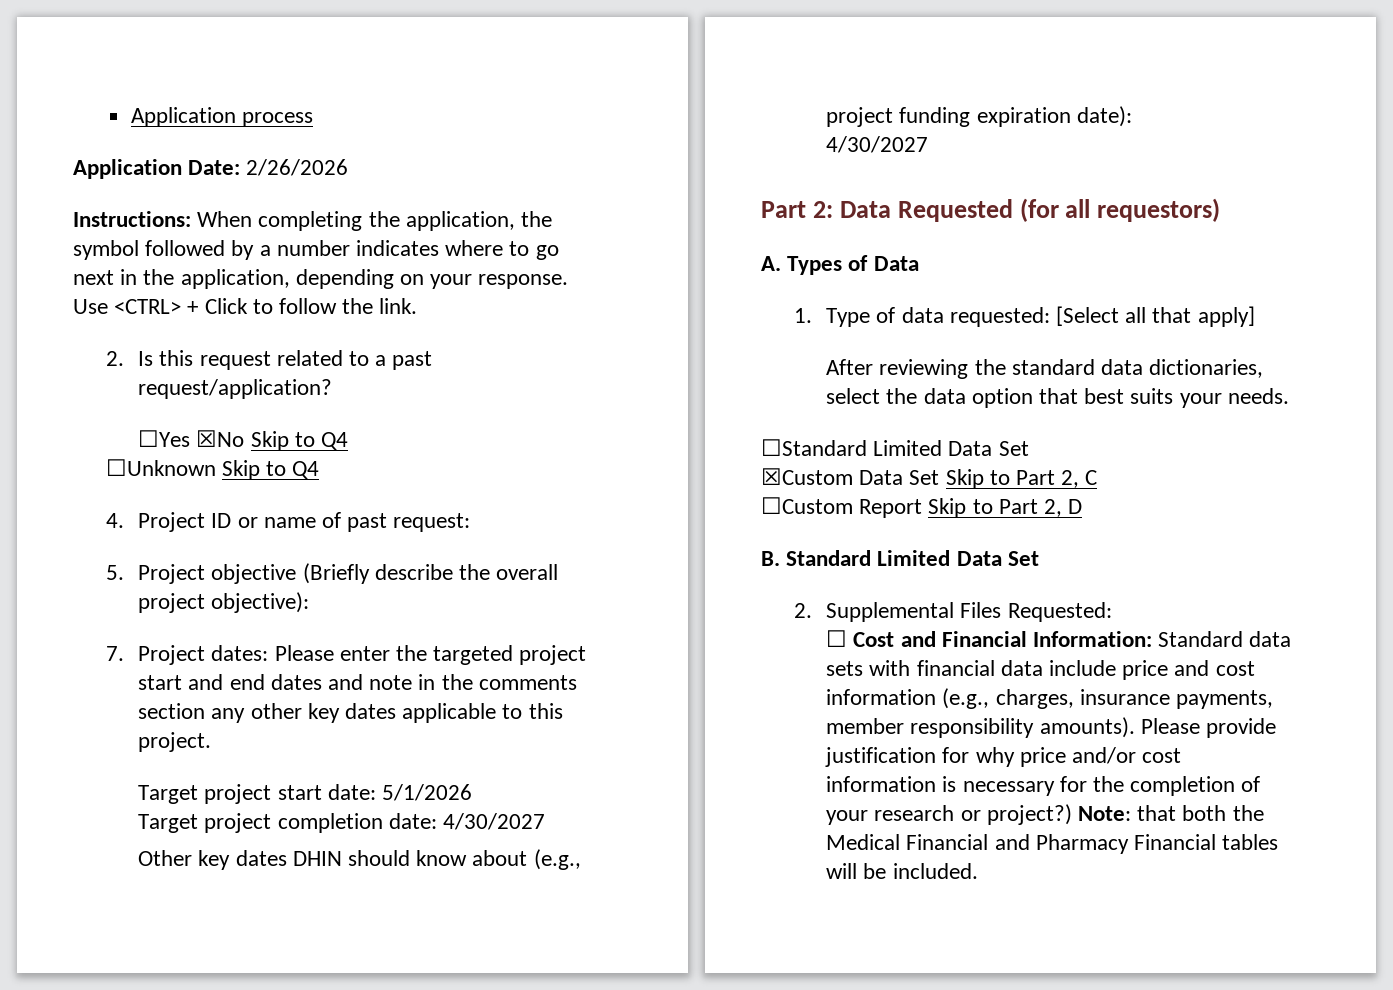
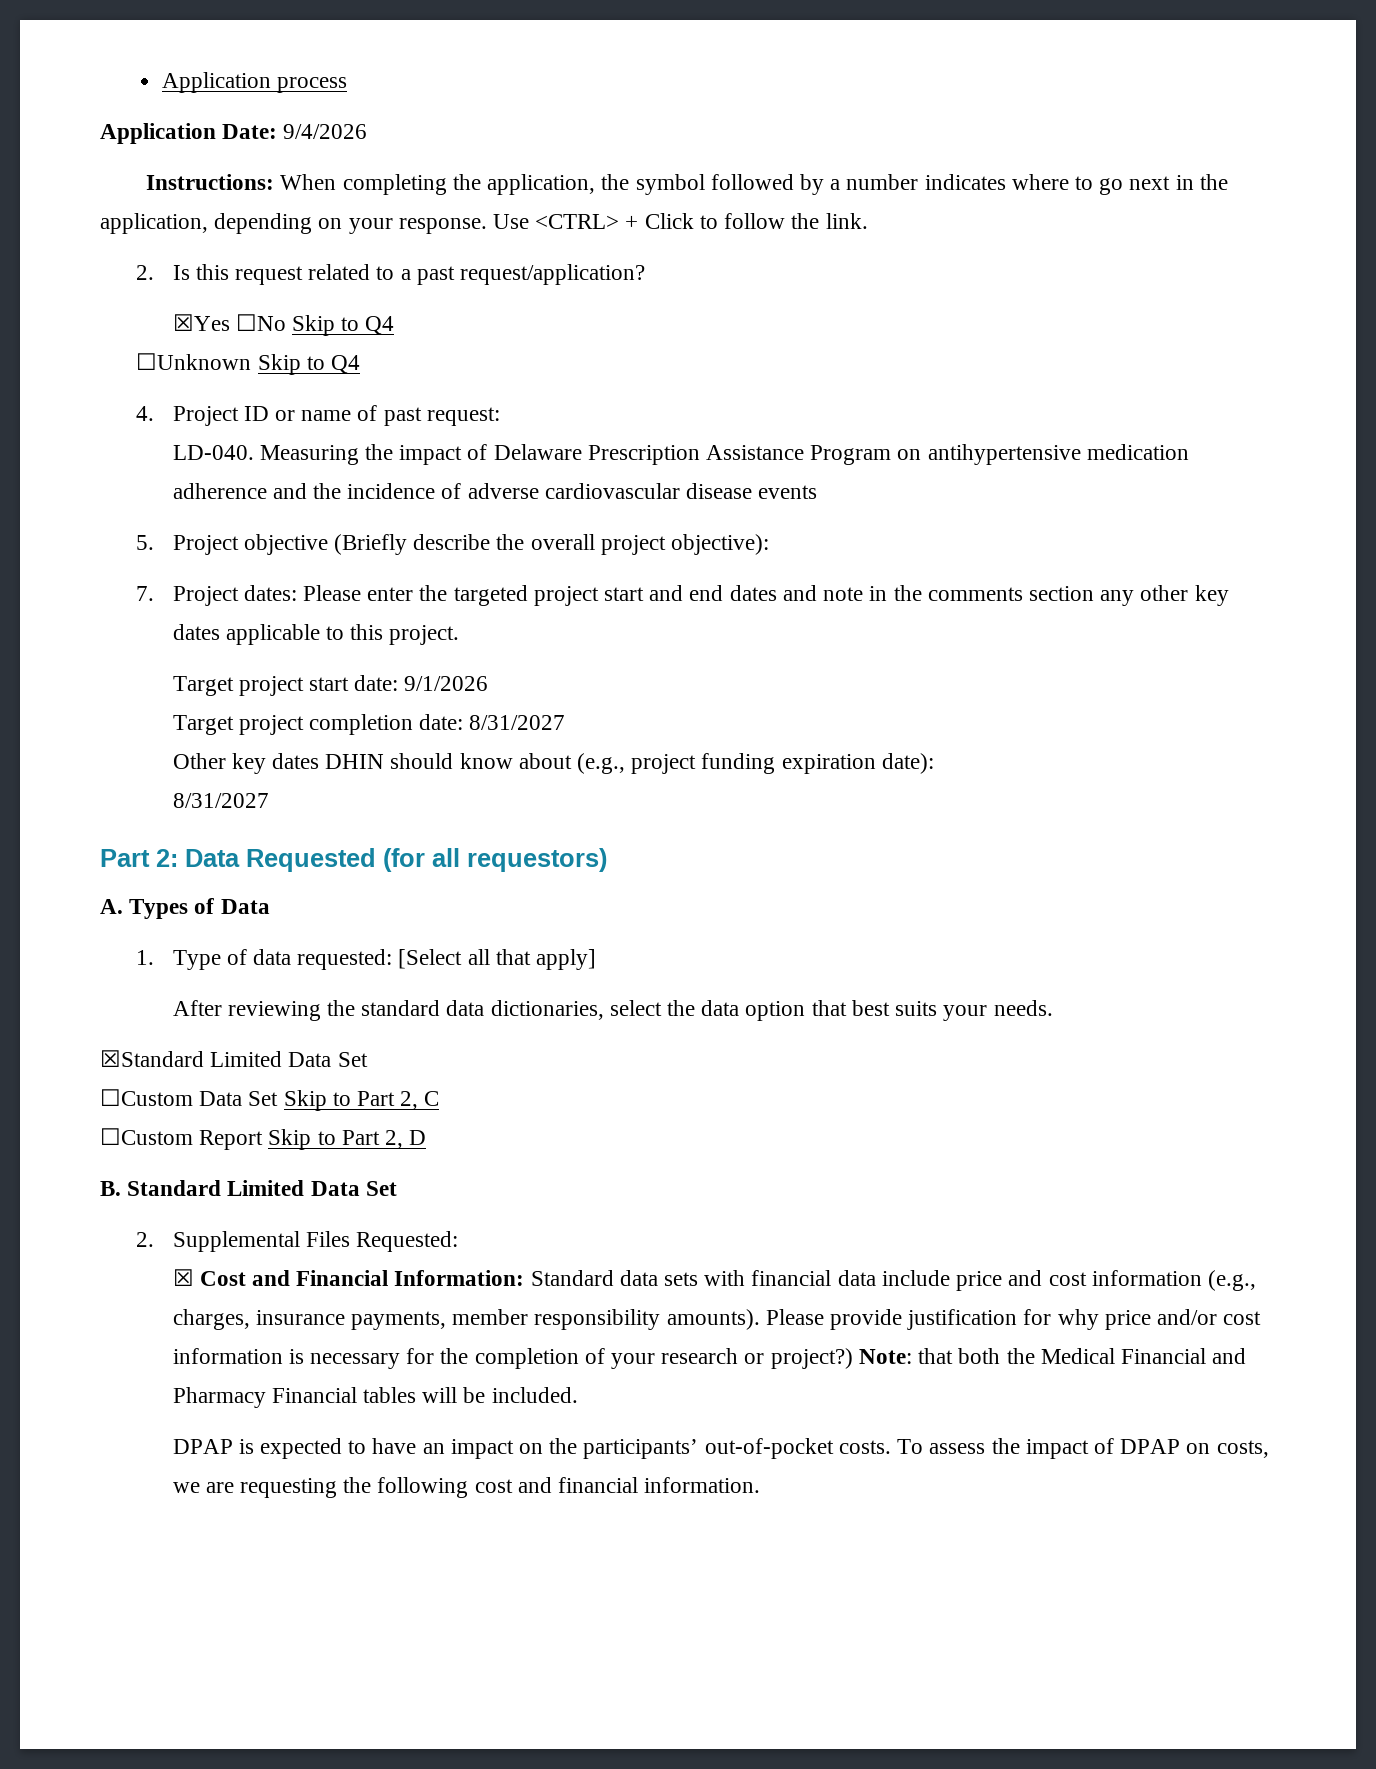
[246,159,349,176] 2/26/2026 -> [283,124,368,139] 9/4/2026
[138,430,245,447] ☐Yes ☒No -> [172,314,286,331] ☒Yes ☐No
(471, 522) none -> [172,444,1189,465] [172,483,818,499] // LD-040. Measuring the impact of Delaware Prescription Assistance Program on antihypertensive medication adherence and the incidence of adverse cardiovascular disease events
[381,784,472,801] 5/1/2026 -> [404,676,489,691] 9/1/2026
[442,813,545,830] 4/30/2027 -> [469,715,566,730] 8/31/2027
[826,136,929,153] 4/30/2027 -> [172,793,269,808] 8/31/2027
[761,439,1029,456] [761,468,853,485] ☐Standard Limited Data Set // ☒Custom -> [100,1050,368,1067] [100,1089,193,1106] ☒Standard Limited Data Set // ☐Custom
[826,630,848,647] ☐ -> [172,1269,194,1286] ☒
(978, 871) none -> [172,1438,1269,1459] [172,1477,761,1498] // DPAP is expected to have an impact on the participants’ out-of-pocket costs. To assess the impact of DPAP on costs, we are requesting the following cost and financial information.

